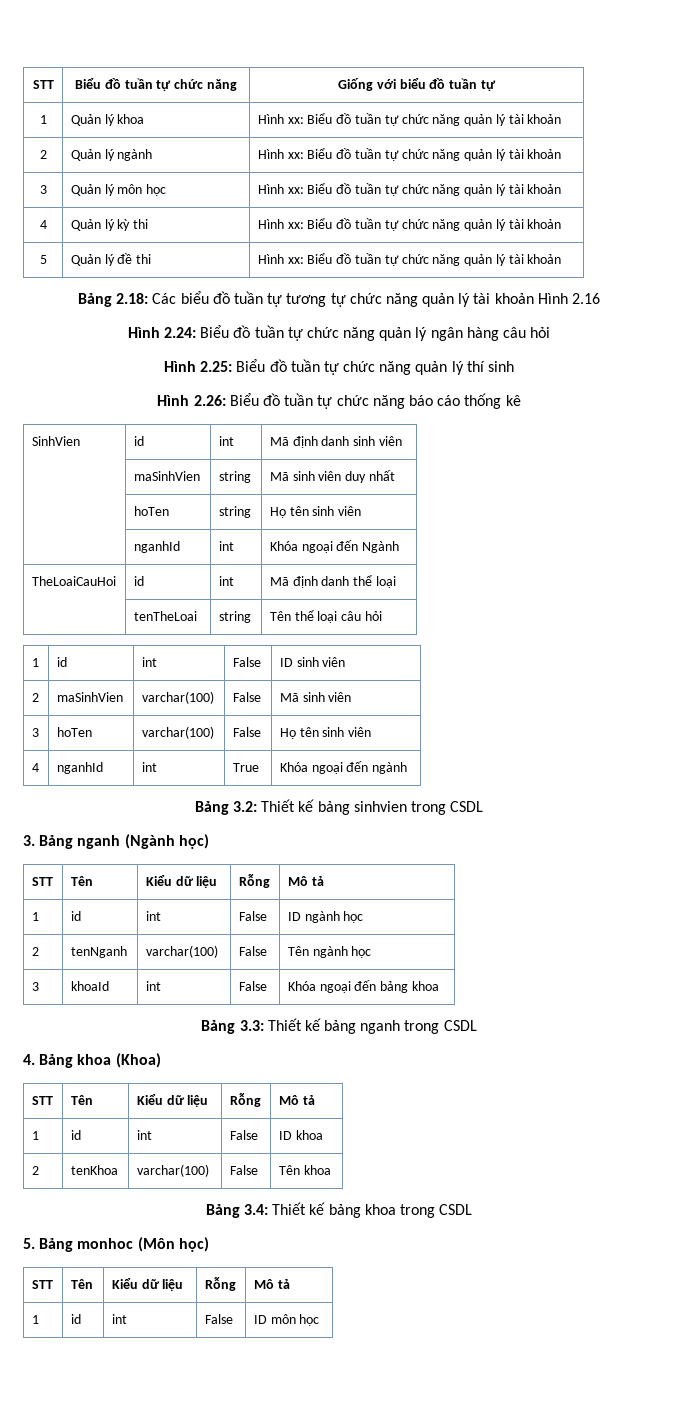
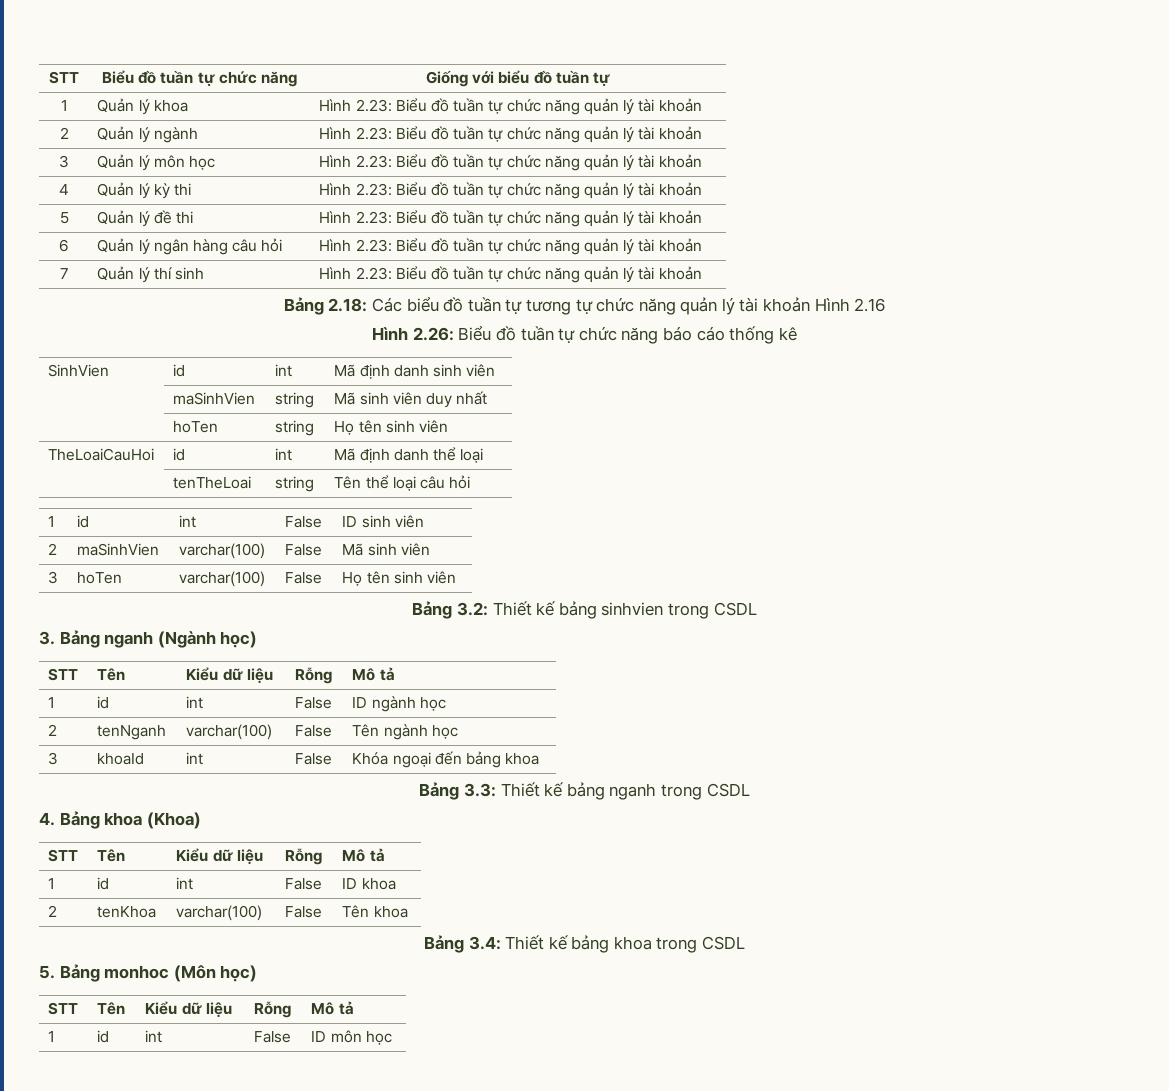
[287,117,304,124] xx: -> [355,99,392,112] 2.23:
[287,152,304,159] xx: -> [355,127,392,140] 2.23:
[287,187,304,194] xx: -> [355,155,392,168] 2.23:
[287,222,304,229] xx: -> [355,183,392,196] 2.23:
[287,257,304,264] xx: -> [355,210,702,227] [59,239,69,252] [97,238,283,255] [319,238,702,255] [59,268,69,279] [97,266,205,283] [319,267,392,280] 2.23: Biểu đồ tuần tự chức năng quản lý tài khoản // 6 | Quản lý ngân hàng câu hỏi | Hình 2.23: Biểu đồ tuần tự chức năng quản lý tài khoản // 7 | Quản lý thí sinh | Hình 2.23:
[127,325,551,341] [163,359,515,375] // Hình 2.24: Biểu đồ tuần tự chức năng quản lý ngân hàng câu hỏi // Hình 2.25: Biểu đồ tuần tự chức năng quản lý thí sinh -> (886, 305) none
[133,541,180,553] [218,541,234,551] [269,540,400,553] // | nganhId | int | Khóa ngoại đến Ngành -> (449, 426) none
[31,763,39,772] [56,762,103,774] [141,762,157,772] [232,763,259,772] [279,761,408,774] // 4 | nganhId | int | True | Khóa ngoại đến ngành -> (457, 577) none

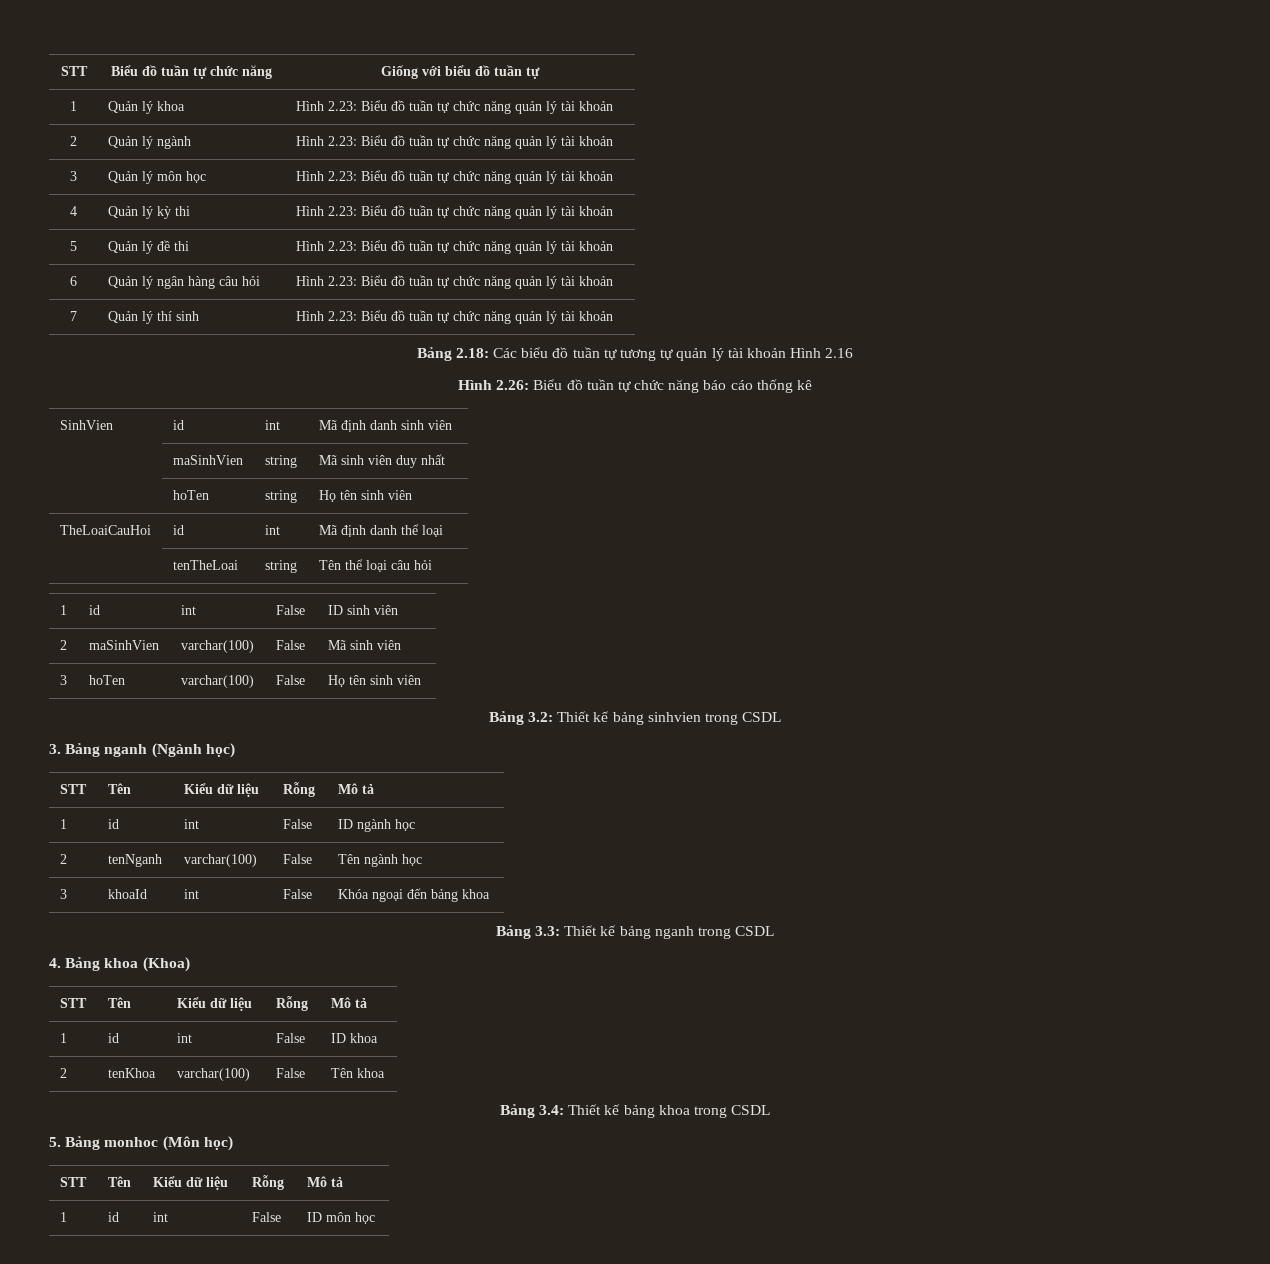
[596,298,676,315] chức năng -> (674, 354) none

